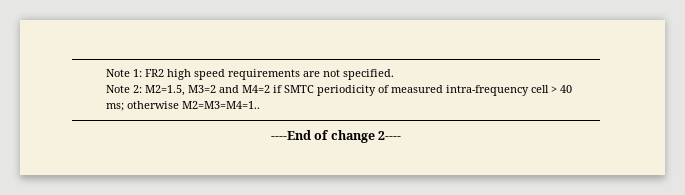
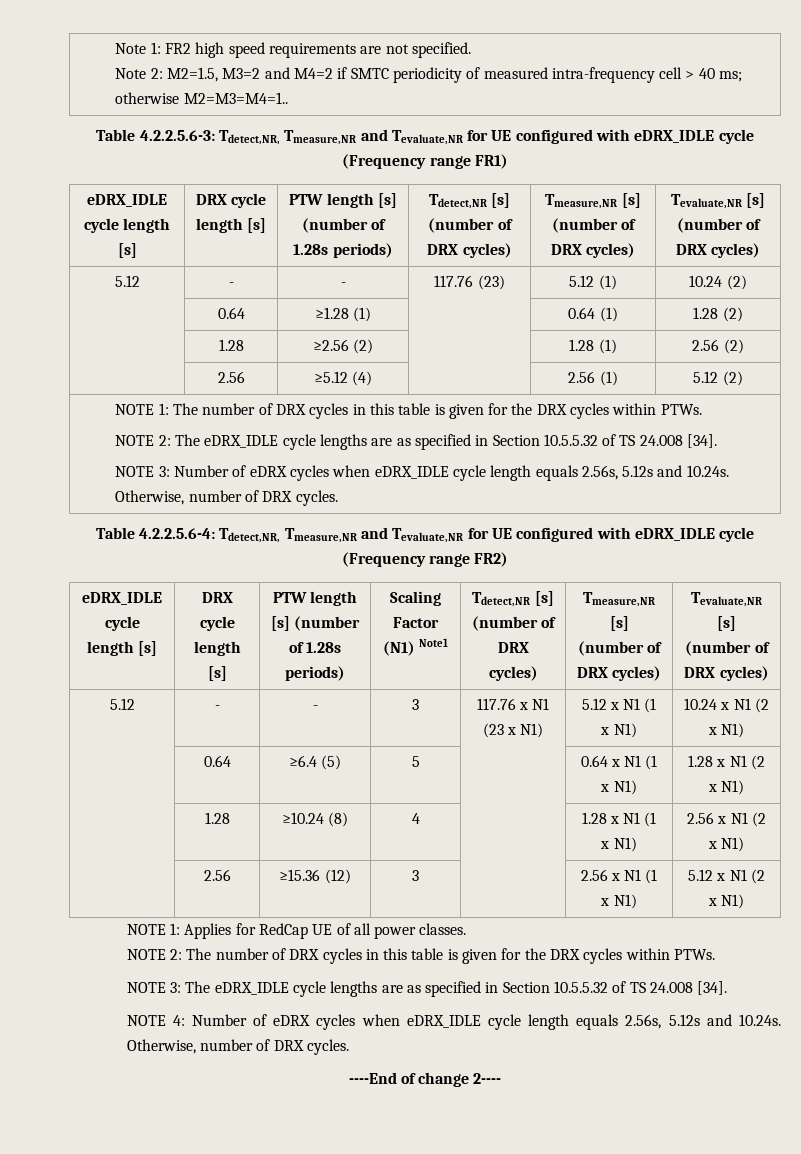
(260, 105) none -> [96,129,754,145] [342,154,508,169] [87,194,167,207] [83,218,171,233] [117,243,137,258] [195,193,267,208] [195,218,267,233] [289,193,397,208] [301,218,387,233] [293,243,393,258] [428,193,511,209] [428,218,513,233] [427,243,512,258] [545,193,641,209] [551,218,637,233] [550,243,636,258] [670,193,766,209] [676,218,762,233] [675,243,761,258] [114,275,140,287] [228,282,234,287] [340,282,346,287] [434,275,505,290] [569,275,617,290] [689,275,747,290] [217,307,245,319] [314,307,372,322] [568,307,618,322] [693,307,743,322] [218,339,244,351] [312,339,374,354] [569,339,617,354] [692,339,744,354] [217,371,245,383] [313,371,373,386] [568,371,618,386] [693,371,743,386] [115,403,702,419] [115,434,718,450] [115,465,729,481] [115,490,338,506] [95,527,755,543] [341,552,509,567] [82,592,162,605] [104,616,140,631] [86,641,158,656] [201,592,233,603] [199,616,235,631] [193,641,241,656] [207,666,227,681] [272,591,358,606] [270,616,361,631] [288,642,342,653] [285,666,345,681] [390,591,441,606] [393,617,439,628] [382,638,449,656] [472,591,554,607] [471,616,557,631] [497,642,529,653] [488,666,538,681] [583,592,655,607] [609,616,629,631] [577,641,663,656] [576,666,662,681] [691,592,762,607] [717,616,736,631] [685,641,770,656] [684,666,769,681] [109,698,135,710] [214,705,220,710] [312,705,318,710] [412,699,419,710] [476,698,550,710] [482,723,544,738] [581,698,657,713] [600,723,637,738] [684,698,769,713] [707,723,745,738] [203,755,231,767] [288,755,342,770] [411,756,420,767] [580,755,658,770] [600,780,637,795] [688,755,765,770] [707,780,745,795] [204,812,230,824] [281,812,349,827] [411,813,420,824] [581,812,657,827] [600,837,637,852] [687,812,766,827] [707,837,745,852] [203,869,231,881] [279,869,351,884] [412,870,419,881] [580,869,658,884] [600,894,637,909] [688,869,765,884] [707,894,745,909] [126,923,467,939] [126,948,716,964] [126,981,728,997] [126,1014,781,1030] [126,1039,349,1055] // Table 4.2.2.5.6-3: Tdetect,NR, Tmeasure,NR and Tevaluate,NR for UE configured with eDRX_IDLE cycle (Frequency range FR1) // eDRX_IDLE cycle length [s] | DRX cycle length [s] | PTW length [s] (number of 1.28s periods) | Tdetect,NR [s] (number of DRX cycles) | Tmeasure,NR [s] (number of DRX cycles) | Tevaluate,NR [s] (number of DRX cycles) // 5.12 | - | - | 117.76 (23) | 5.12 (1) | 10.24 (2) // | 0.64 | ≥1.28 (1) | | 0.64 (1) | 1.28 (2) // | 1.28 | ≥2.56 (2) | | 1.28 (1) | 2.56 (2) // | 2.56 | ≥5.12 (4) | | 2.56 (1) | 5.12 (2) // NOTE 1: The number of DRX cycles in this table is given for the DRX cycles within PTWs. // NOTE 2: The eDRX_IDLE cycle lengths are as specified in Section 10.5.5.32 of TS 24.008 [34]. // NOTE 3: Number of eDRX cycles when eDRX_IDLE cycle length equals 2.56s, 5.12s and 10.24s. Otherwise, number of DRX cycles. // Table 4.2.2.5.6-4: Tdetect,NR, Tmeasure,NR and Tevaluate,NR for UE configured with eDRX_IDLE cycle (Frequency range FR2) // eDRX_IDLE cycle length [s] | DRX cycle length [s] | PTW length [s] (number of 1.28s periods) | Scaling Factor (N1) Note1 | Tdetect,NR [s] (number of DRX cycles) | Tmeasure,NR [s] (number of DRX cycles) | Tevaluate,NR [s] (number of DRX cycles) // 5.12 | - | - | 3 | 117.76 x N1 (23 x N1) | 5.12 x N1 (1 x N1) | 10.24 x N1 (2 x N1) // | 0.64 | ≥6.4 (5) | 5 | | 0.64 x N1 (1 x N1) | 1.28 x N1 (2 x N1) // | 1.28 | ≥10.24 (8) | 4 | | 1.28 x N1 (1 x N1) | 2.56 x N1 (2 x N1) // | 2.56 | ≥15.36 (12) | 3 | | 2.56 x N1 (1 x N1) | 5.12 x N1 (2 x N1) // NOTE 1: Applies for RedCap UE of all power classes. // NOTE 2: The number of DRX cycles in this table is given for the DRX cycles within PTWs. // NOTE 3: The eDRX_IDLE cycle lengths are as specified in Section 10.5.5.32 of TS 24.008 [34]. // NOTE 4: Number of eDRX cycles when eDRX_IDLE cycle length equals 2.56s, 5.12s and 10.24s. Otherwise, number of DRX cycles.

